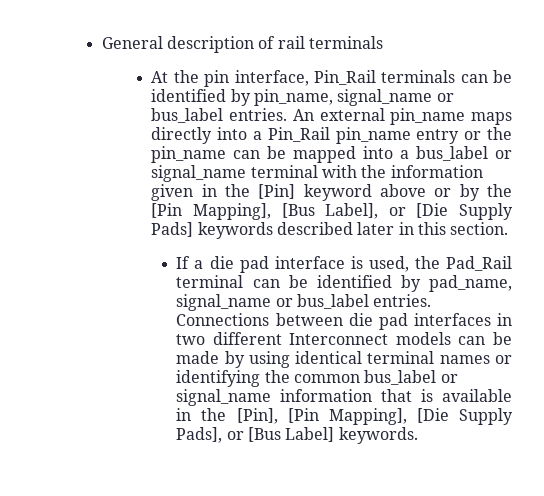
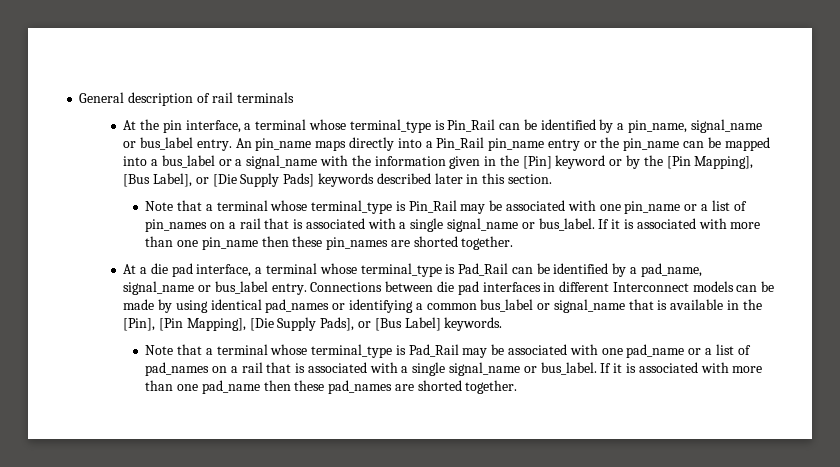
[313,70,512,85] [151,89,251,106] Pin_Rail terminals can be identified by -> [244,119,625,133] a terminal whose terminal_type is Pin_Rail can be identified by a
[229,108,385,121] entries. An external -> [196,138,252,151] entry. An
[151,165,318,182] signal_name terminal -> [235,155,318,169] a signal_name
[380,184,427,197] above -> (606, 162) none
[176,256,512,273] [176,275,421,292] If a die pad interface is used, the Pad_Rail terminal can be identified by -> [145,200,747,214] [145,218,761,232] [145,236,514,250] [123,263,638,277] Note that a terminal whose terminal_type is Pin_Rail may be associated with one pin_name or a list of pin_names on a rail that is associated with a single signal_name or bus_label. If it is associated with more than one pin_name then these pin_names are shorted together. // At a die pad interface, a terminal whose terminal_type is Pad_Rail can be identified by a
[373,294,432,307] entries. -> [271,283,307,295] entry.
[176,334,206,345] two -> (556, 287) none
[367,351,490,364] terminal names -> [265,299,330,313] pad_names
[264,370,290,383] the -> [415,303,423,310] a
[280,389,373,402] information -> (625, 306) none
(418, 435) none -> [145,344,751,358] [145,362,763,376] [145,380,518,394] // Note that a terminal whose terminal_type is Pad_Rail may be associated with one pad_name or a list of pad_names on a rail that is associated with a single signal_name or bus_label. If it is associated with more than one pad_name then these pad_names are shorted together.

